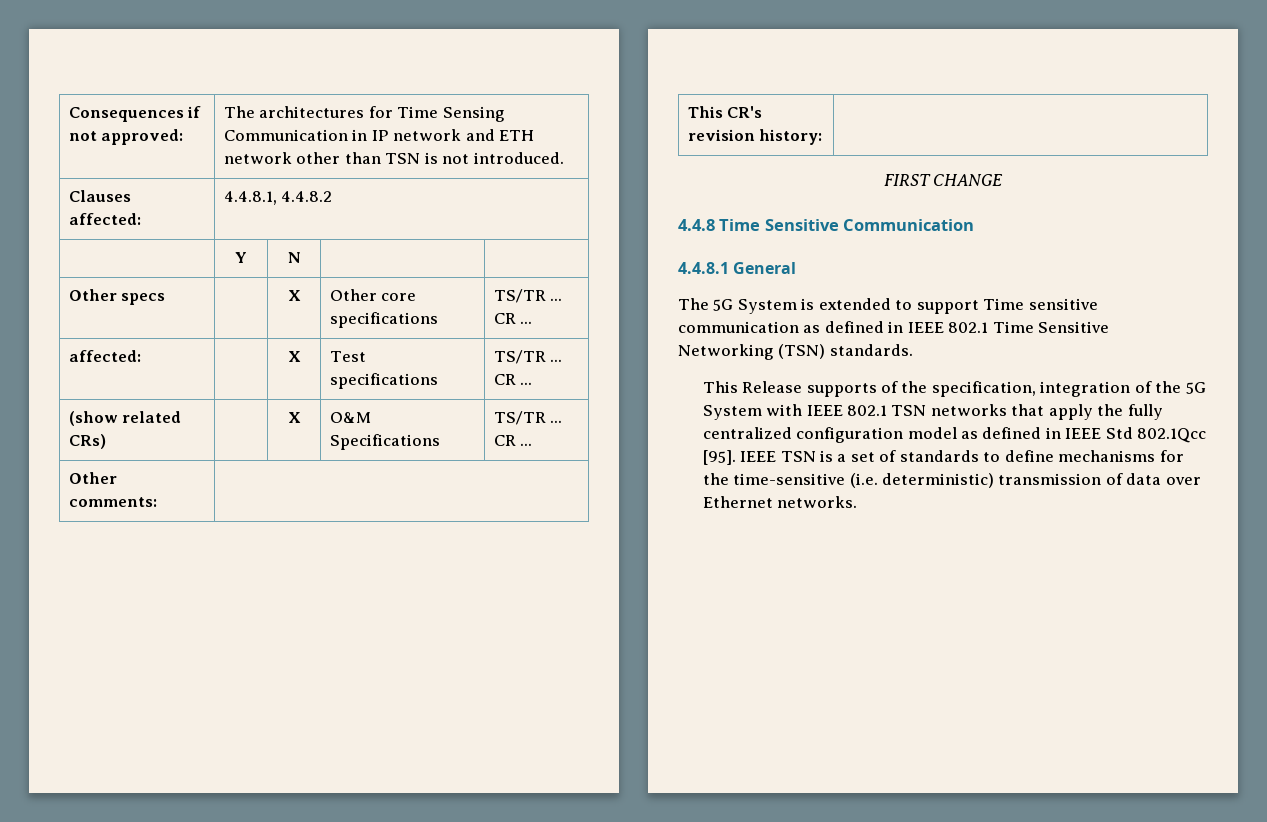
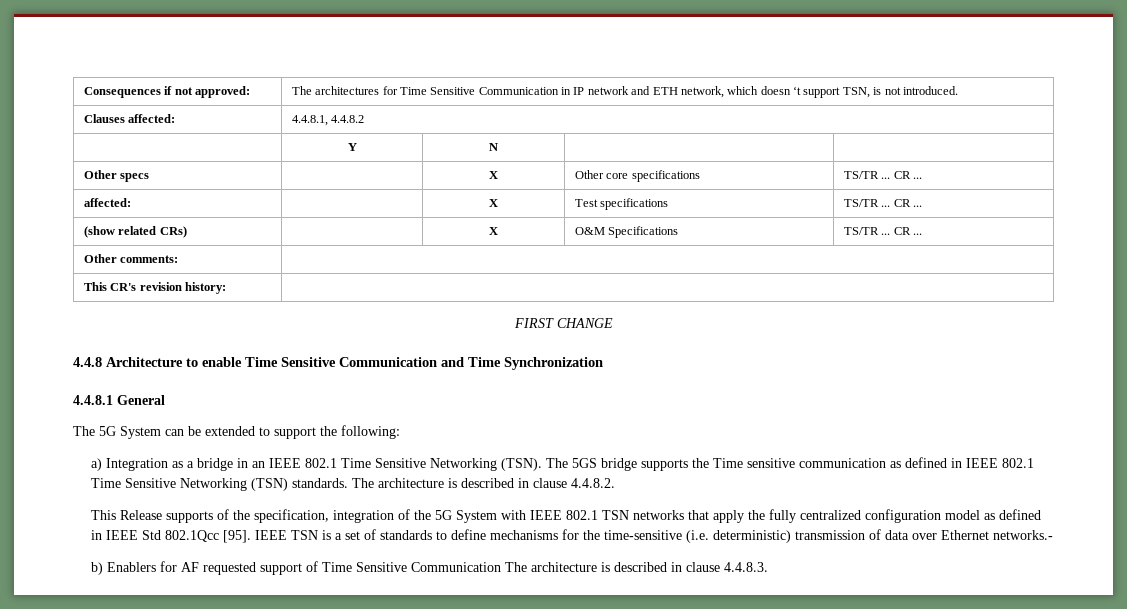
[442,106,505,122] Sensing -> [430,87,476,95] Sensitive
[223,152,421,164] network other than TSN -> [680,86,870,98] network, which doesn ‘t support TSN,
[719,219,975,231] Time Sensitive Communication -> [106,357,603,370] Architecture to enable Time Sensitive Communication and Time Synchronization
[801,298,815,310] is -> [165,426,201,436] can be
(979, 307) none -> [320,425,400,439] [91,458,710,471] the following: // a) Integration as a bridge in an IEEE 802.1 Time Sensitive Networking (TSN). The 5GS bridge supports the
(913, 350) none -> [352,478,616,488] The architecture is described in clause 4.4.8.2.
[777,496,858,508] networks. -> [993,530,1054,540] [91,561,769,575] networks.- // b) Enablers for AF requested support of Time Sensitive Communication The architecture is described in clause 4.4.8.3.

